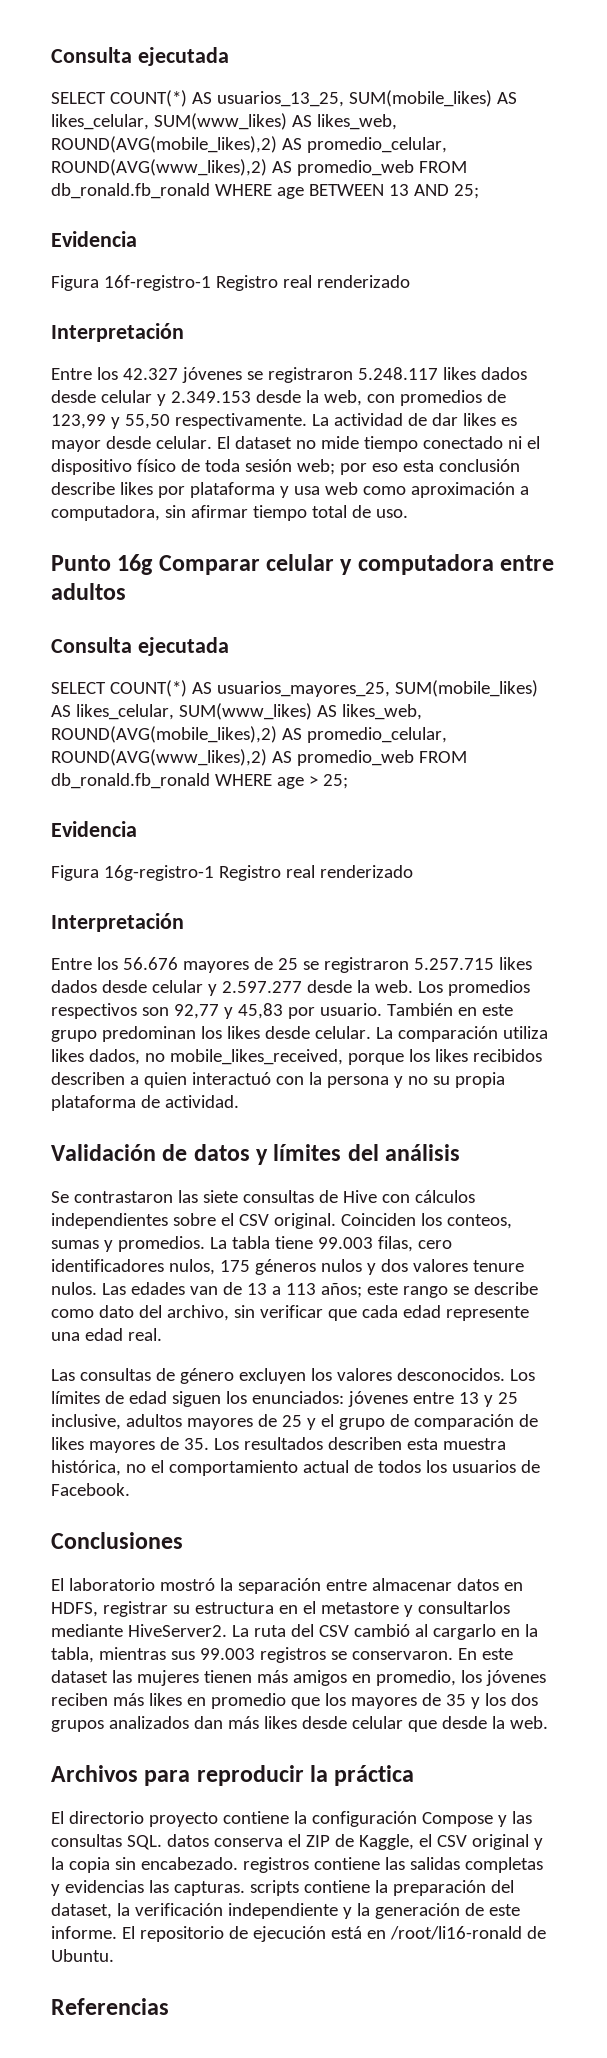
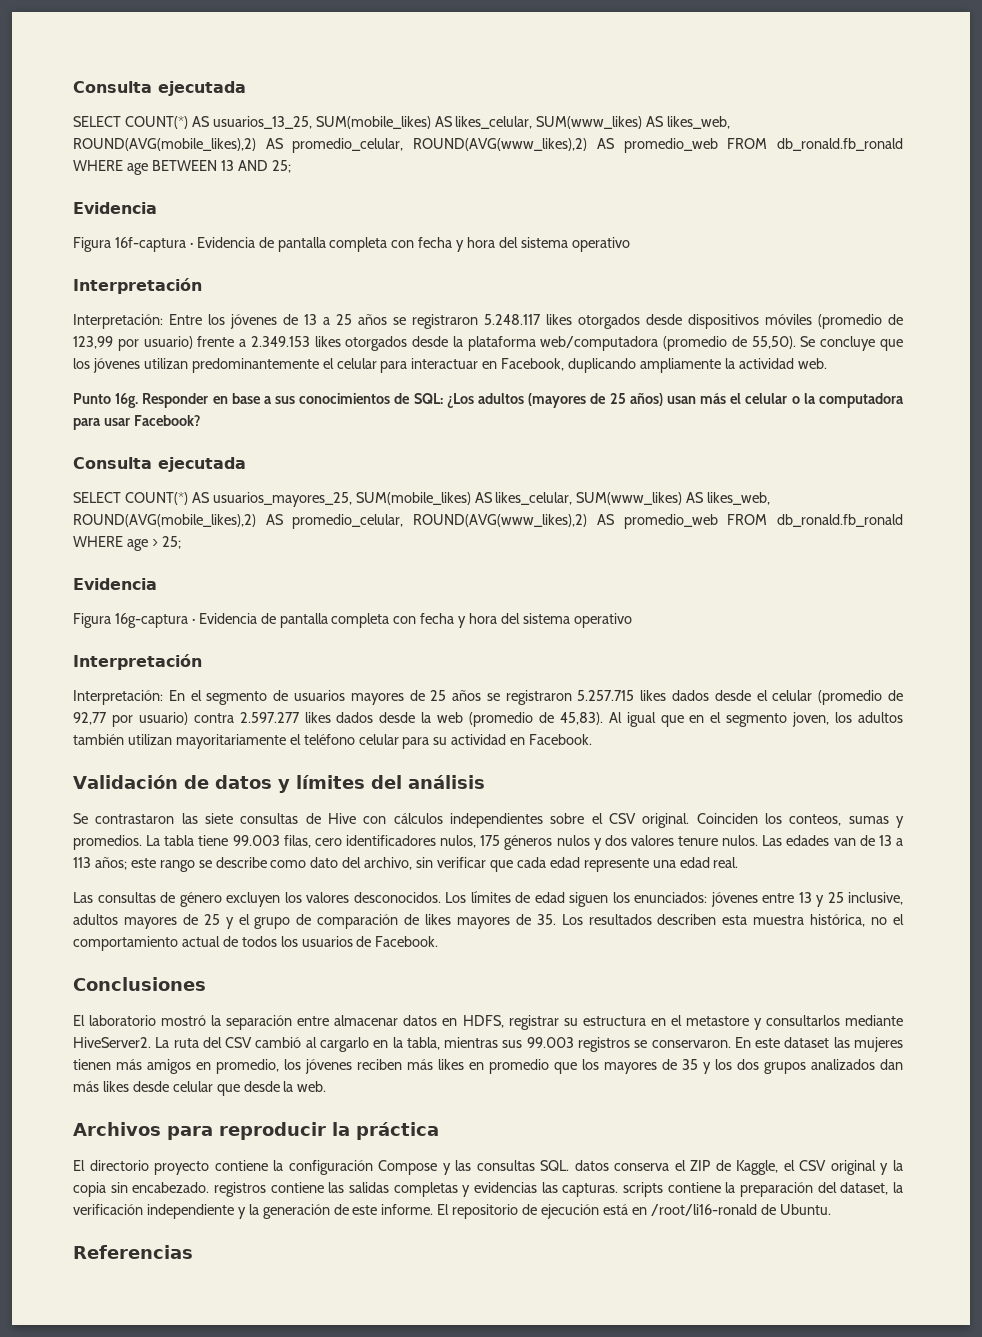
[103,275,410,291] [51,323,184,342] [51,367,527,383] [51,390,506,406] [51,413,517,429] [51,436,540,452] [51,459,520,475] [51,482,529,498] [51,505,408,521] [51,554,555,575] [51,583,126,600] 16f-registro-1 Registro real renderizado // Interpretación // Entre los 42.327 jóvenes se registraron 5.248.117 likes dados desde celular y 2.349.153 desde la web, con promedios de 123,99 y 55,50 respectivamente. La actividad de dar likes es mayor desde celular. El dataset no mide tiempo conectado ni el dispositivo físico de toda sesión web; por eso esta conclusión describe likes por plataforma y usa web como aproximación a computadora, sin afirmar tiempo total de uso. // Punto 16g Comparar celular y computadora entre adultos -> [114,237,630,252] [73,278,202,294] [73,314,903,329] [73,336,903,351] [73,358,827,373] [73,393,904,408] [73,415,200,430] 16f-captura · Evidencia de pantalla completa con fecha y hora del sistema operativo // Interpretación // Interpretación: Entre los jóvenes de 13 a 25 años se registraron 5.248.117 likes otorgados desde dispositivos móviles (promedio de 123,99 por usuario) frente a 2.349.153 likes otorgados desde la plataforma web/computadora (promedio de 55,50). Se concluye que los jóvenes utilizan predominantemente el celular para interactuar en Facebook, duplicando ampliamente la actividad web. // Punto 16g. Responder en base a sus conocimientos de SQL: ¿Los adultos (mayores de 25 años) usan más el celular o la computadora para usar Facebook?
[103,865,413,881] [51,913,184,932] [51,957,298,973] 16g-registro-1 Registro real renderizado // Interpretación // Entre los 56.676 mayores de 25 -> [114,613,632,628] [73,654,202,670] [73,690,482,705] 16g-captura · Evidencia de pantalla completa con fecha y hora del sistema operativo // Interpretación // Interpretación: En el segmento de usuarios mayores de 25 años
[151,980,530,996] [51,1003,513,1019] [51,1026,548,1042] [51,1049,542,1065] [51,1072,505,1088] [51,1095,239,1111] celular y 2.597.277 desde la web. Los promedios respectivos son 92,77 y 45,83 por usuario. También en este grupo predominan los likes desde celular. La comparación utiliza likes dados, no mobile_likes_received, porque los likes recibidos describen a quien interactuó con la persona y no su propia plataforma de actividad. -> [756,690,903,705] [73,712,904,727] [73,734,593,749] el celular (promedio de 92,77 por usuario) contra 2.597.277 likes dados desde la web (promedio de 45,83). Al igual que en el segmento joven, los adultos también utilizan mayoritariamente el teléfono celular para su actividad en Facebook.

